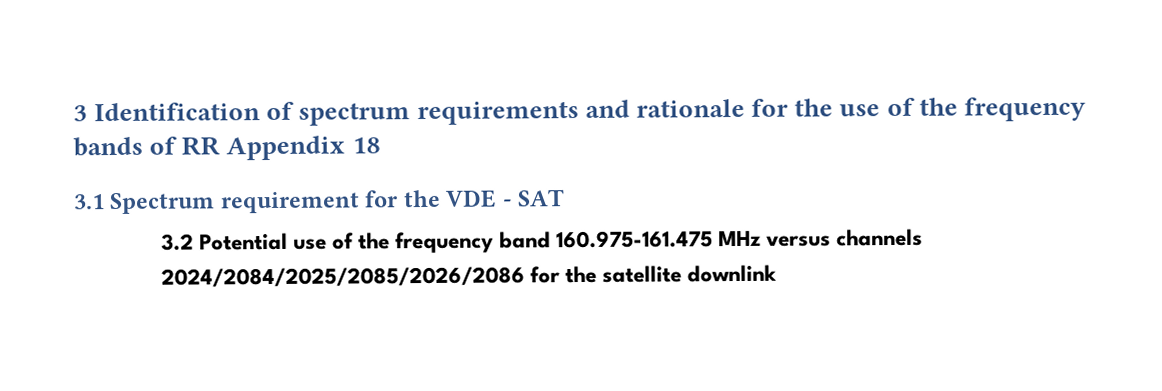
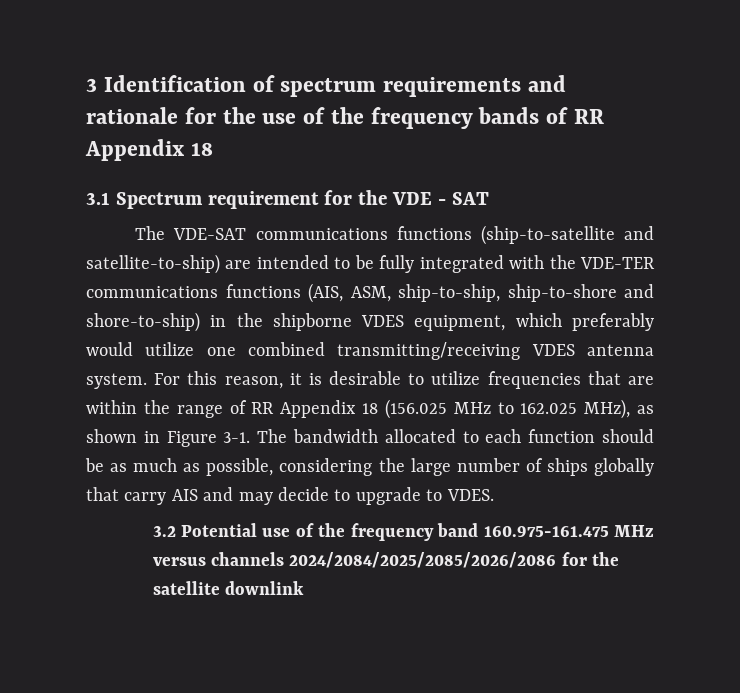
(566, 198) none -> [135,225,655,245] [86,254,655,274] [86,283,654,303] [86,312,654,332] [86,342,654,360] [86,371,654,389] [86,399,654,419] [86,429,654,447] [85,458,655,476] [86,487,494,505] // The VDE-SAT communications functions (ship-to-satellite and satellite-to-ship) are intended to be fully integrated with the VDE-TER communications functions (AIS, ASM, ship-to-ship, ship-to-shore and shore-to-ship) in the shipborne VDES equipment, which preferably would utilize one combined transmitting/receiving VDES antenna system. For this reason, it is desirable to utilize frequencies that are within the range of RR Appendix 18 (156.025 MHz to 162.025 MHz), as shown in Figure 3-1. The bandwidth allocated to each function should be as much as possible, considering the large number of ships globally that carry AIS and may decide to upgrade to VDES.

